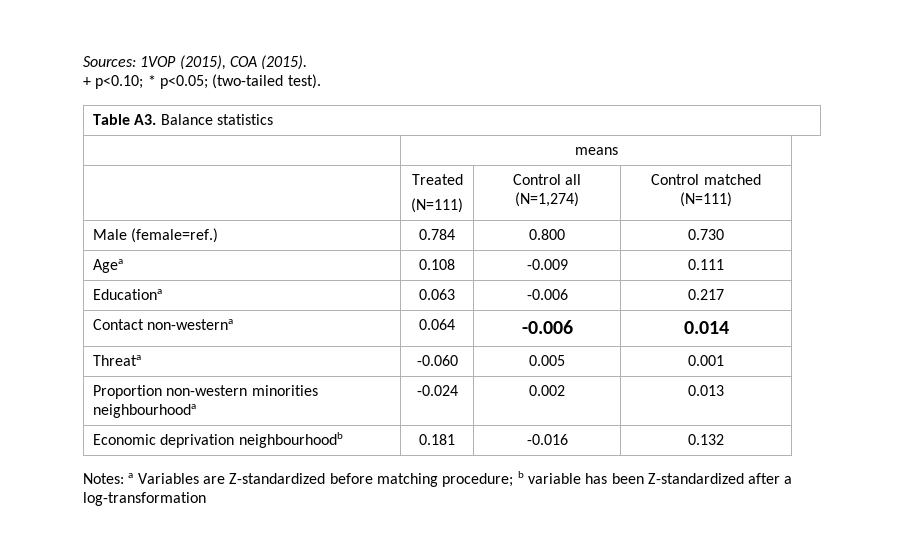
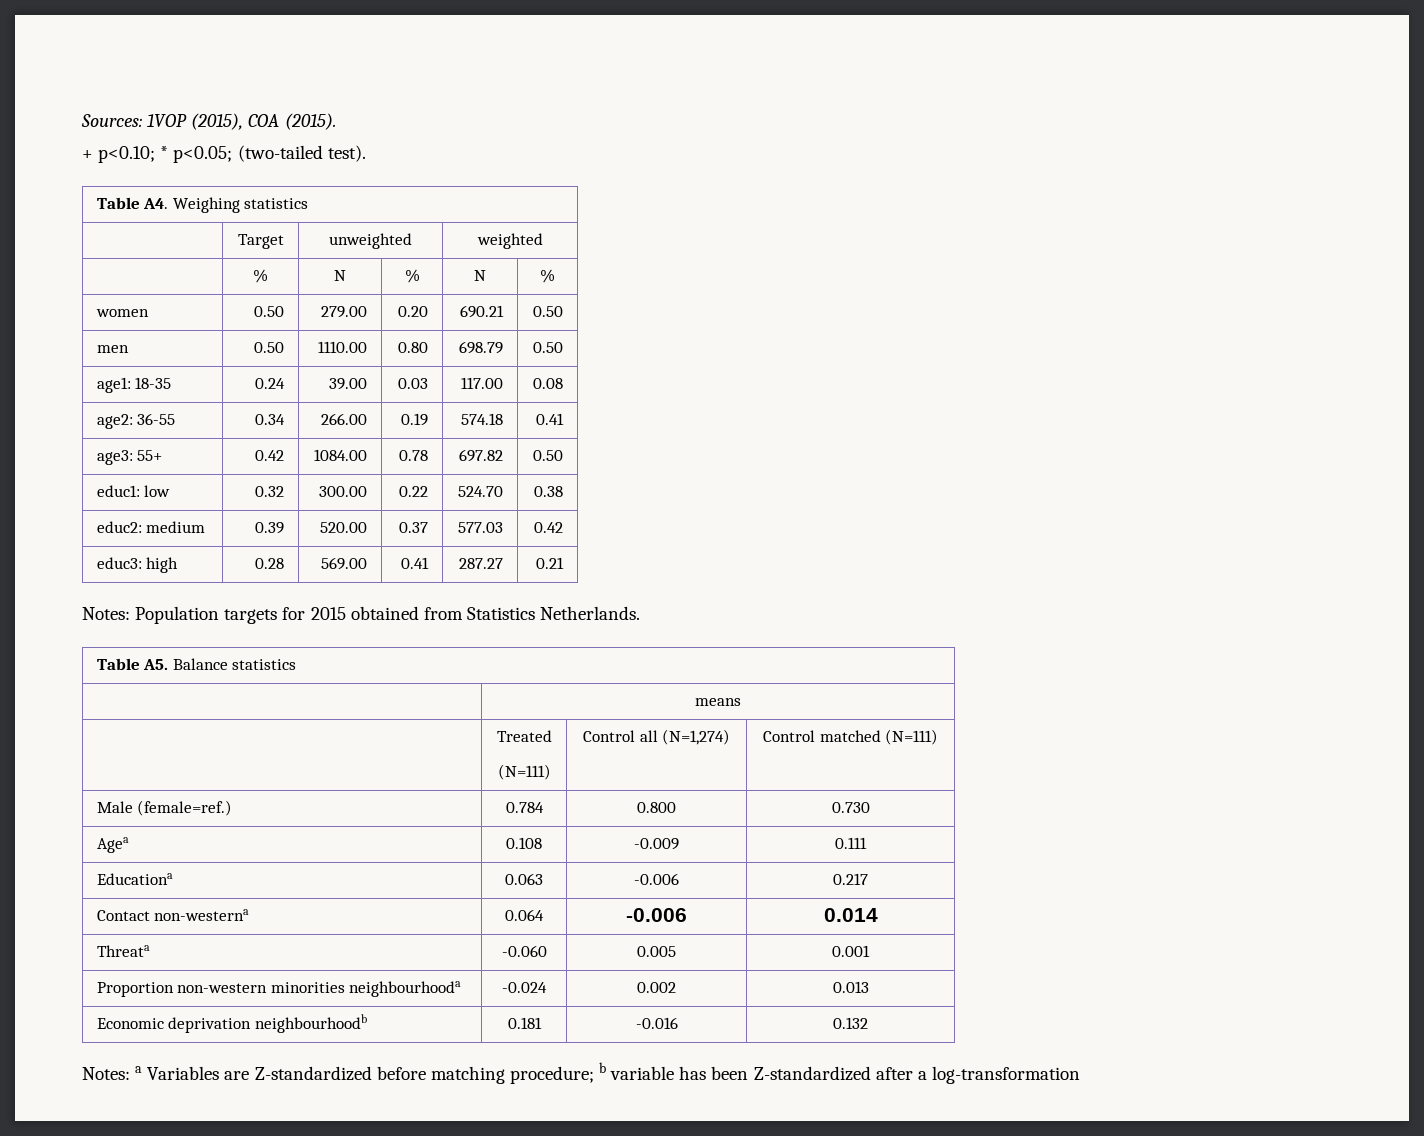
[134,114,157,125] A3. -> [143,197,309,213] [237,234,284,249] [329,233,412,249] [476,233,543,249] [253,269,268,283] [334,270,346,281] [404,269,420,283] [474,270,486,281] [540,269,555,283] [95,309,149,317] [254,306,285,317] [321,306,368,318] [398,306,429,317] [460,305,505,318] [533,306,564,317] [96,345,129,353] [254,342,285,353] [318,341,368,353] [398,342,429,353] [459,341,504,354] [533,342,564,353] [96,377,172,393] [255,378,286,389] [329,378,368,390] [398,378,429,389] [461,377,504,389] [533,378,564,389] [96,413,176,429] [255,414,286,425] [321,413,368,425] [401,413,429,426] [461,413,504,425] [536,413,565,425] [96,450,163,465] [255,450,285,461] [314,449,368,461] [399,450,429,461] [459,449,504,462] [533,450,564,461] [96,485,171,497] [255,486,285,497] [319,486,368,497] [399,486,429,497] [458,486,504,497] [534,486,564,497] [96,521,206,533] [255,522,285,534] [320,522,368,533] [399,522,429,533] [458,522,504,533] [534,522,564,533] [96,557,179,573] [255,558,285,569] [321,557,368,570] [401,557,430,569] [459,558,504,569] [536,557,565,569] [82,606,641,624] [96,658,169,670] A4. Weighing statistics // | Target | unweighted | weighted // | % | N | % | N | % // women | 0.50 | 279.00 | 0.20 | 690.21 | 0.50 // men | 0.50 | 1110.00 | 0.80 | 698.79 | 0.50 // age1: 18-35 | 0.24 | 39.00 | 0.03 | 117.00 | 0.08 // age2: 36-55 | 0.34 | 266.00 | 0.19 | 574.18 | 0.41 // age3: 55+ | 0.42 | 1084.00 | 0.78 | 697.82 | 0.50 // educ1: low | 0.32 | 300.00 | 0.22 | 524.70 | 0.38 // educ2: medium | 0.39 | 520.00 | 0.37 | 577.03 | 0.42 // educ3: high | 0.28 | 569.00 | 0.41 | 287.27 | 0.21 // Notes: Population targets for 2015 obtained from Statistics Netherlands. // Table A5.

